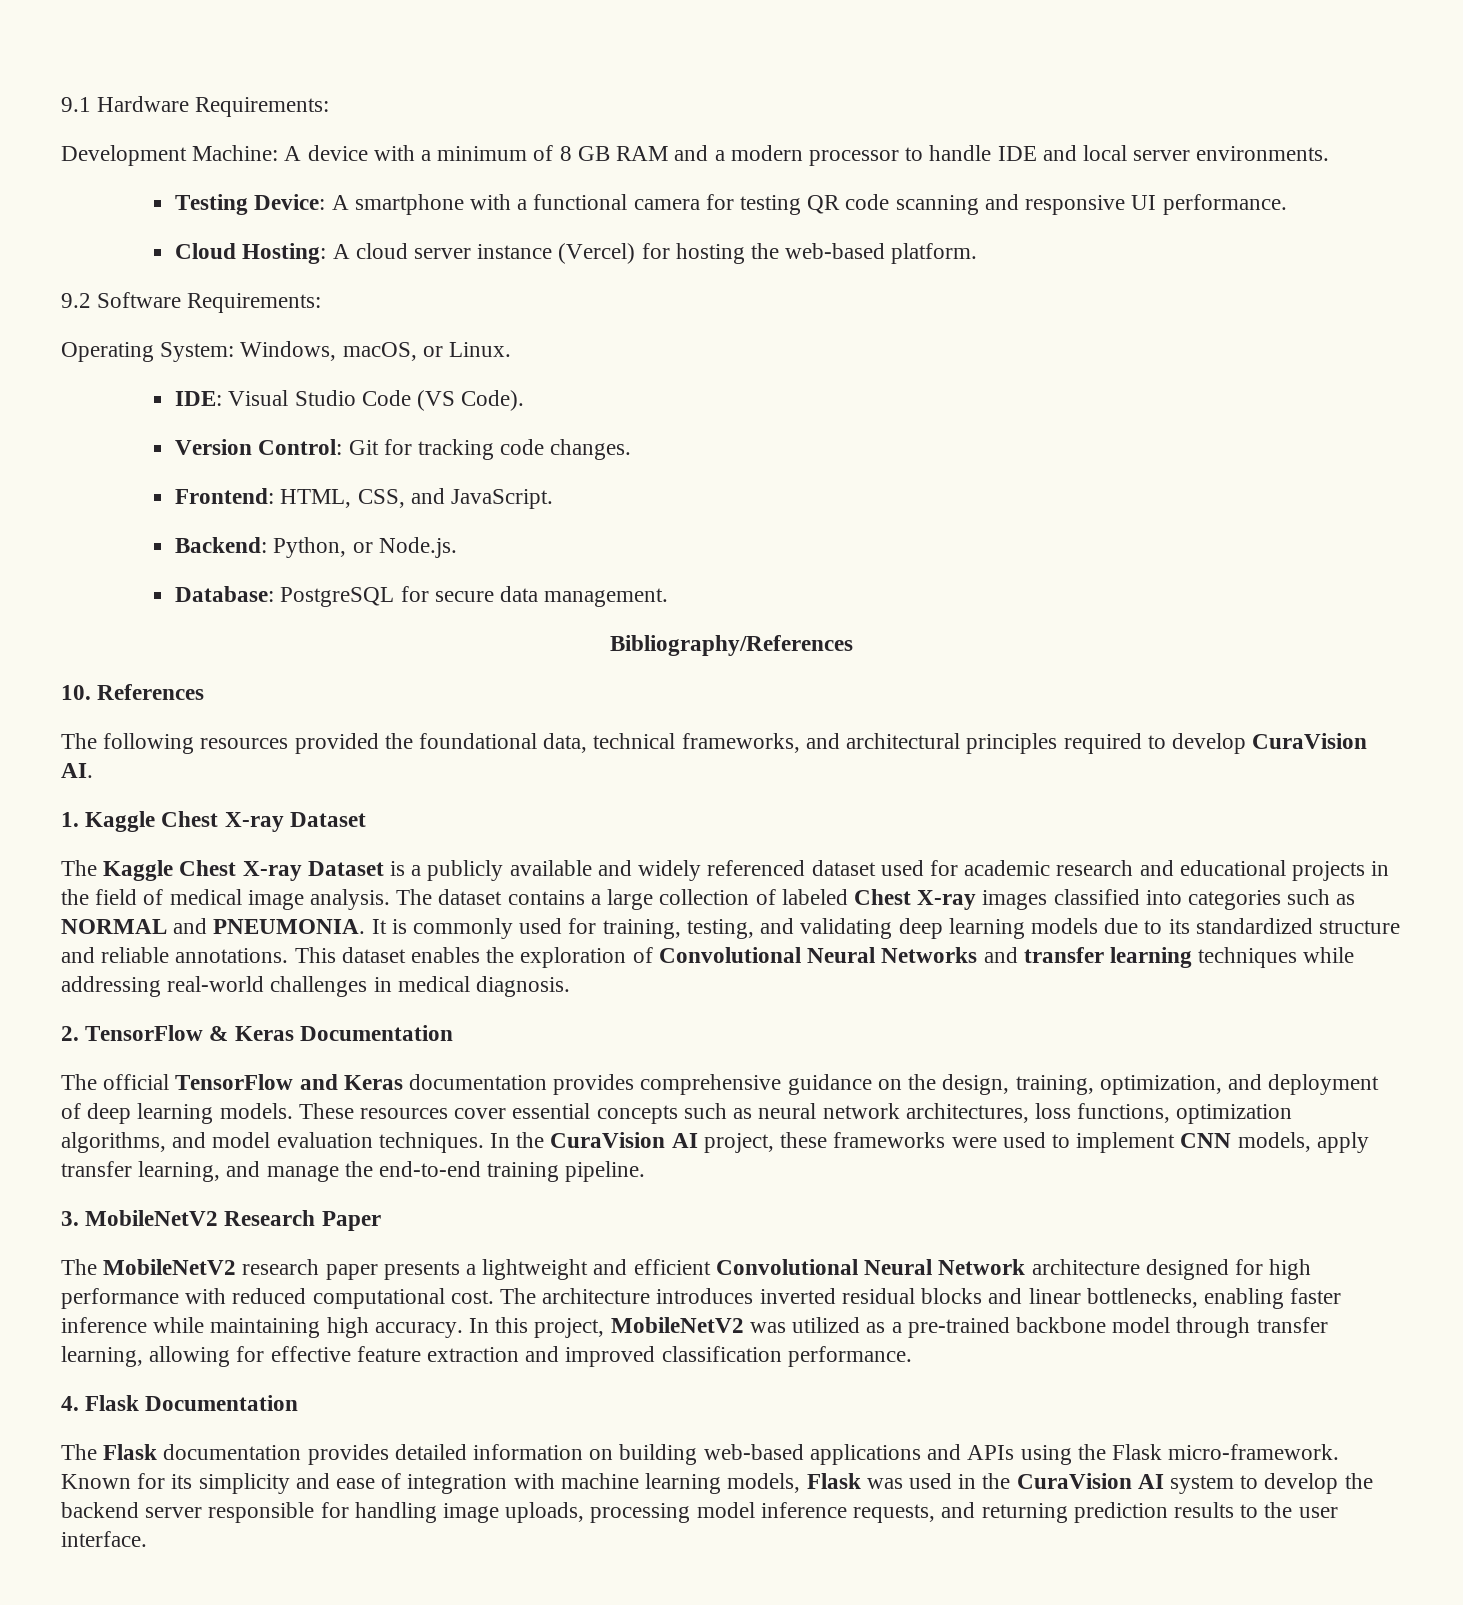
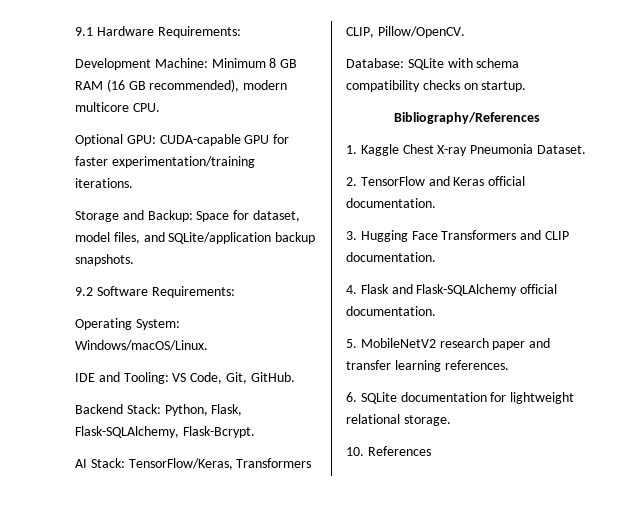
[284,145,1330,166] [175,194,1287,215] [175,243,978,264] A device with a minimum of 8 GB RAM and a modern processor to handle IDE and local server environments. // Testing Device: A smartphone with a functional camera for testing QR code scanning and responsive UI performance. // Cloud Hosting: A cloud server instance (Vercel) for hosting the web-based platform. -> [211,58,298,68] [75,79,288,92] [75,102,160,112] [75,134,290,146] [75,156,255,168] [75,178,133,188] [75,210,300,222] [75,232,316,244] [75,254,134,266] Minimum 8 GB RAM (16 GB recommended), modern multicore CPU. // Optional GPU: CUDA-capable GPU for faster experimentation/training iterations. // Storage and Backup: Space for dataset, model files, and SQLite/application backup snapshots.
[240,341,512,361] [175,390,525,411] [175,439,632,460] [175,488,554,509] [175,537,457,558] [175,586,669,607] [610,635,853,656] [61,684,205,700] [61,733,1368,754] [61,763,93,778] [61,811,366,832] [61,860,1390,881] [61,889,1356,910] [61,918,1400,939] [61,947,1355,968] [61,976,571,997] [61,1025,453,1041] [61,1074,1380,1095] [61,1103,1293,1124] [61,1132,1369,1153] [61,1161,646,1182] [61,1210,381,1231] [61,1259,1312,1280] [61,1288,1342,1309] [61,1317,1328,1338] [61,1346,912,1367] [61,1395,299,1411] [61,1444,1340,1465] [61,1473,1373,1494] [61,1502,1338,1523] [61,1531,147,1547] Windows, macOS, or Linux. // IDE: Visual Studio Code (VS Code). // Version Control: Git for tracking code changes. // Frontend: HTML, CSS, and JavaScript. // Backend: Python, or Node.js. // Database: PostgreSQL for secure data management. // Bibliography/References // 10. References // The following resources provided the foundational data, technical frameworks, and architectural principles required to develop CuraVision AI. // 1. Kaggle Chest X-ray Dataset // The Kaggle Chest X-ray Dataset is a publicly available and widely referenced dataset used for academic research and educational projects in the field of medical image analysis. The dataset contains a large collection of labeled Chest X-ray images classified into categories such as NORMAL and PNEUMONIA. It is commonly used for training, testing, and validating deep learning models due to its standardized structure and reliable annotations. This dataset enables the exploration of Convolutional Neural Networks and transfer learning techniques while addressing real-world challenges in medical diagnosis. // 2. TensorFlow & Keras Documentation // The official TensorFlow and Keras documentation provides comprehensive guidance on the design, training, optimization, and deployment of deep learning models. These resources cover essential concepts such as neural network architectures, loss functions, optimization algorithms, and model evaluation techniques. In the CuraVision AI project, these frameworks were used to implement CNN models, apply transfer learning, and manage the end-to-end training pipeline. // 3. MobileNetV2 Research Paper // The MobileNetV2 research paper presents a lightweight and efficient Convolutional Neural Network architecture designed for high performance with reduced computational cost. The architecture introduces inverted residual blocks and linear bottlenecks, enabling faster inference while maintaining high accuracy. In this project, MobileNetV2 was utilized as a pre-trained backbone model through transfer learning, allowing for effective feature extraction and improved classification performance. // 4. Flask Documentation // The Flask documentation provides detailed information on building web-based applications and APIs using the Flask micro-framework. Known for its simplicity and ease of integration with machine learning models, Flask was used in the CuraVision AI system to develop the backend server responsible for handling image uploads, processing model inference requests, and returning prediction results to the user interface. -> [75,340,208,351] [75,372,295,384] [75,404,243,416] [75,426,255,438] [75,458,312,470] [346,26,465,38] [346,58,520,70] [346,80,527,92] [393,112,540,124] [346,144,586,156] [346,176,526,186] [346,198,436,208] [346,230,569,242] [346,252,436,262] [346,284,558,296] [346,306,436,316] [346,338,551,350] [346,360,509,372] [346,392,575,404] [346,414,451,426] [346,446,431,456] Windows/macOS/Linux. // IDE and Tooling: VS Code, Git, GitHub. // Backend Stack: Python, Flask, Flask-SQLAlchemy, Flask-Bcrypt. // AI Stack: TensorFlow/Keras, Transformers CLIP, Pillow/OpenCV. // Database: SQLite with schema compatibility checks on startup. // Bibliography/References // 1. Kaggle Chest X-ray Pneumonia Dataset. // 2. TensorFlow and Keras official documentation. // 3. Hugging Face Transformers and CLIP documentation. // 4. Flask and Flask-SQLAlchemy official documentation. // 5. MobileNetV2 research paper and transfer learning references. // 6. SQLite documentation for lightweight relational storage. // 10. References

